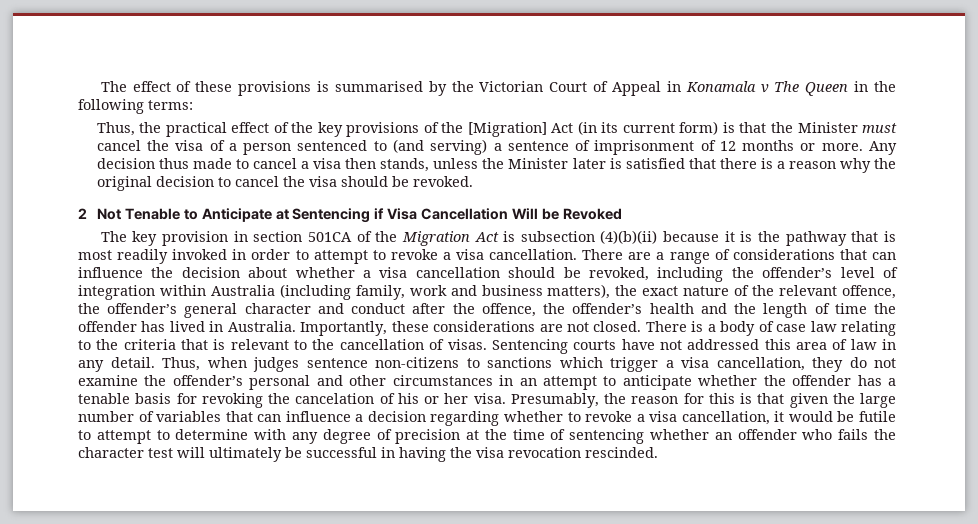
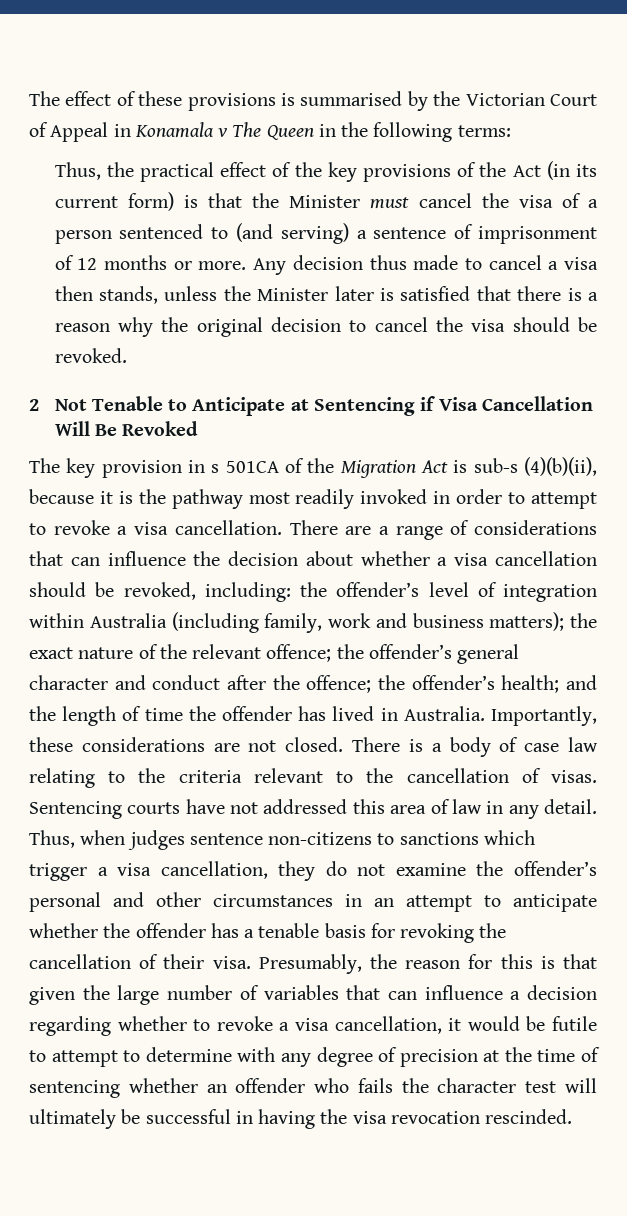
[467,122,547,137] [Migration] -> (507, 169) none
[542,208,560,220] be -> [94,424,117,436] Be
[253,231,303,242] section -> [211,464,220,473] s
[520,230,658,244] subsection (4)(b)(ii) -> [473,457,597,476] sub-s (4)(b)(ii),
[851,231,896,242] that is -> (243, 499) none
[657,267,724,282] including -> [204,582,291,602] including:
[547,284,611,299] matters), -> [489,612,565,631] matters);
[841,285,896,299] offence, -> [266,644,332,662] offence;
[481,303,694,317] offence, the offender’s health -> [306,675,560,693] offence; the offender’s health;
[181,339,226,350] that is -> (242, 776) none
[295,393,469,404] cancelation of his or her -> [29,954,205,969] cancellation of their

